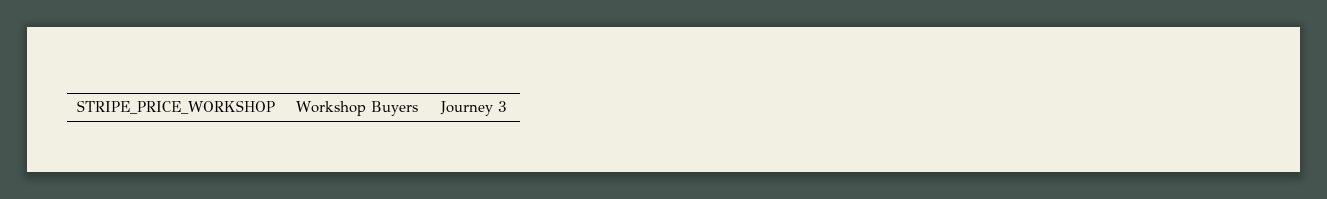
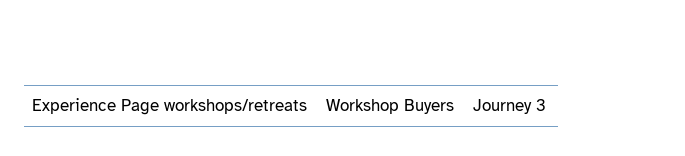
[77,100,276,114] STRIPE_PRICE_WORKSHOP -> [32,98,308,115] Experience Page workshops/retreats

